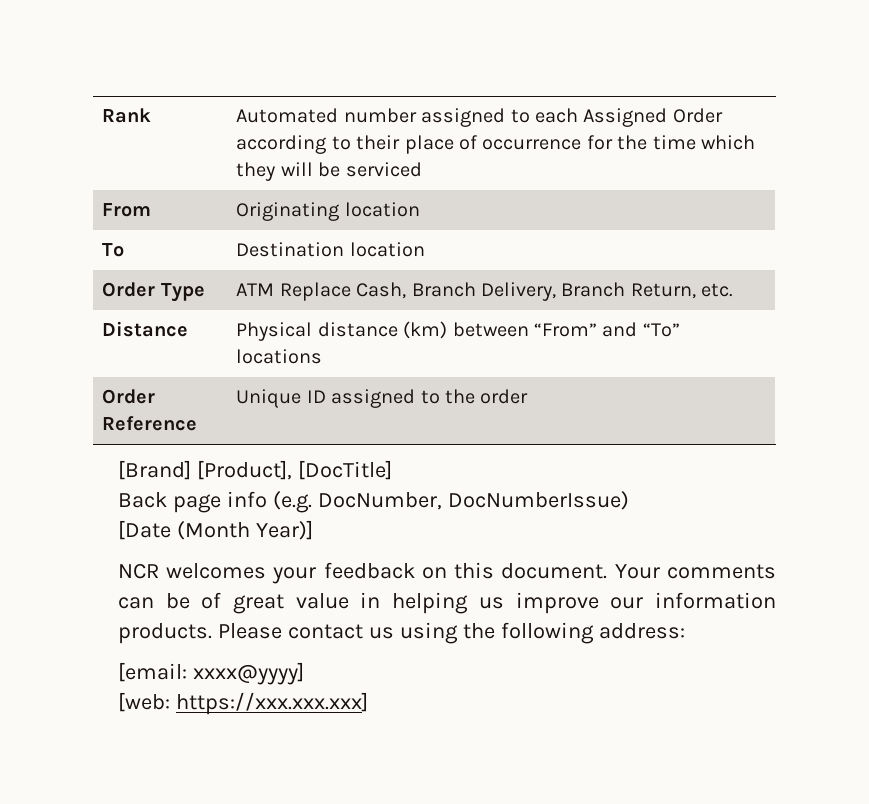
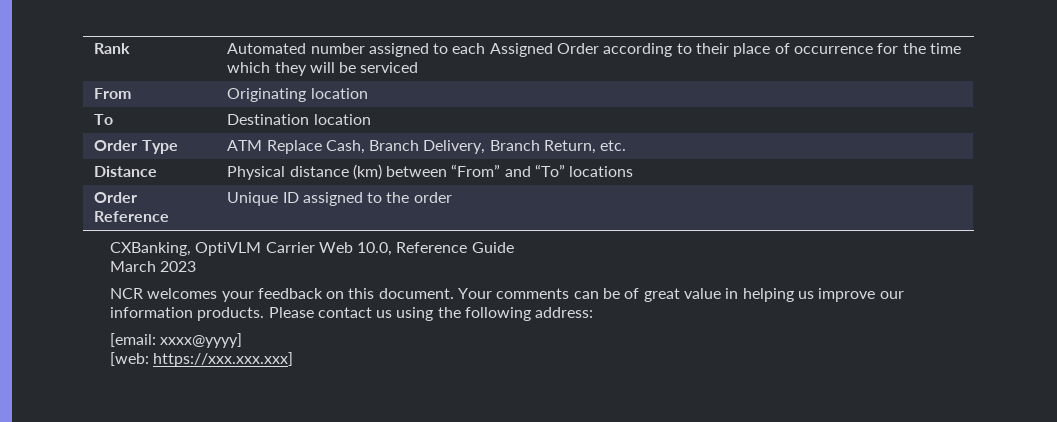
[117,460,392,480] [117,491,629,513] [117,520,313,540] [Brand] [Product], [DocTitle] // Back page info (e.g. DocNumber, DocNumberIssue) // [Date (Month Year)] -> [109,242,514,256] [109,261,197,272] CXBanking, OptiVLM Carrier Web 10.0, Reference Guide // March 2023

